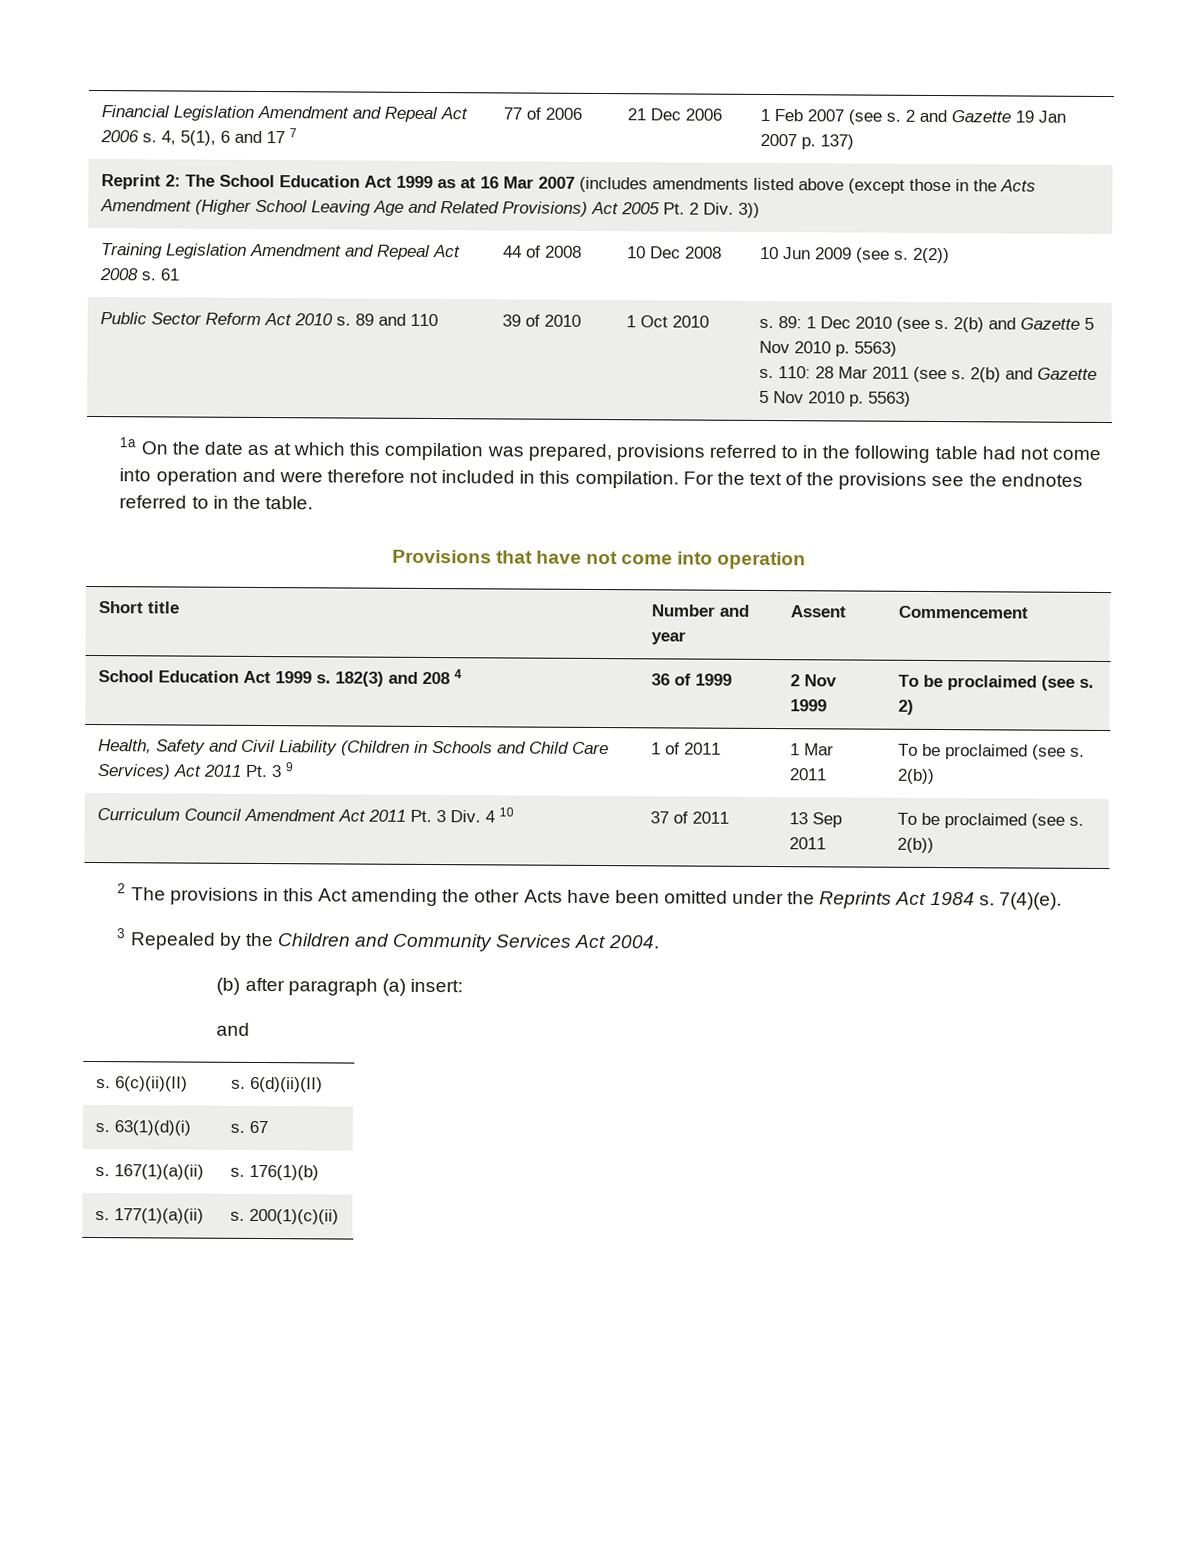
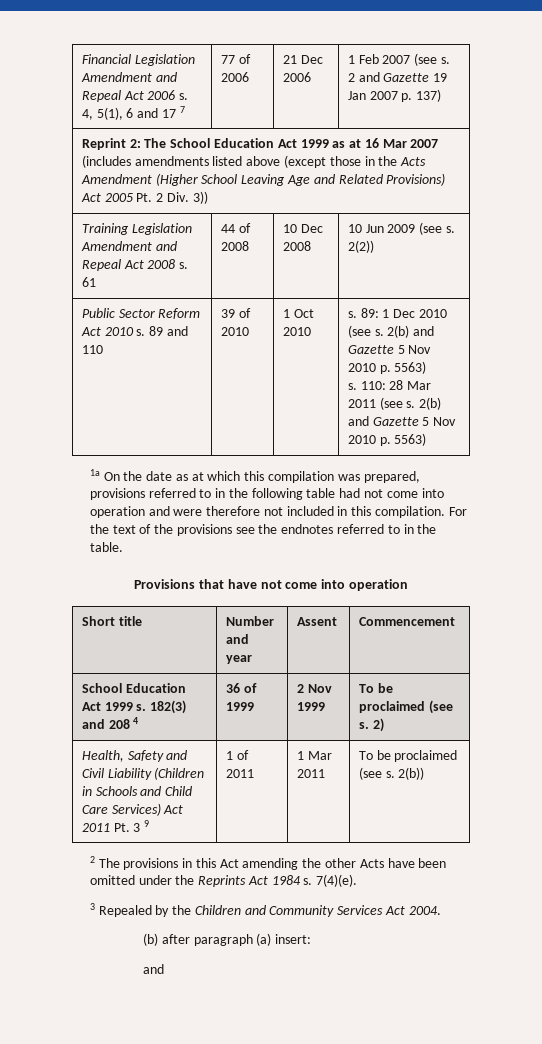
[96,807,514,823] [649,811,729,824] [788,812,842,828] [788,837,826,850] [896,812,1084,829] [896,837,934,853] // Curriculum Council Amendment Act 2011 Pt. 3 Div. 4 10 | 37 of 2011 | 13 Sep 2011 | To be proclaimed (see s. 2(b)) -> (425, 773) none
[95,1076,188,1092] [230,1076,323,1093] [94,1120,191,1136] [229,1120,268,1134] [94,1164,204,1180] [229,1164,319,1181] [94,1208,204,1224] [229,1208,339,1225] // s. 6(c)(ii)(II) | s. 6(d)(ii)(II) // s. 63(1)(d)(i) | s. 67 // s. 167(1)(a)(ii) | s. 176(1)(b) // s. 177(1)(a)(ii) | s. 200(1)(c)(ii) -> (165, 969) none

